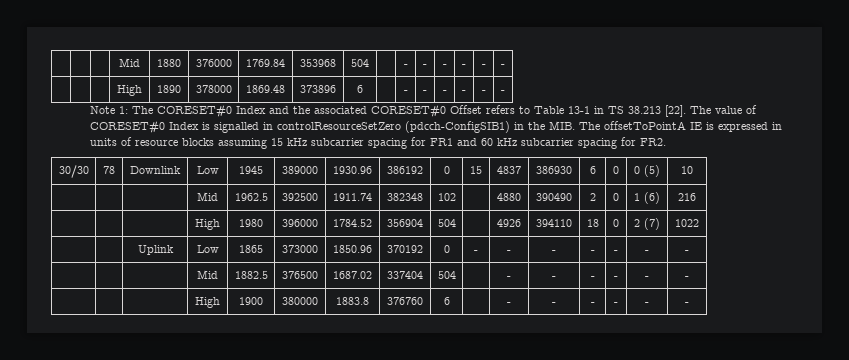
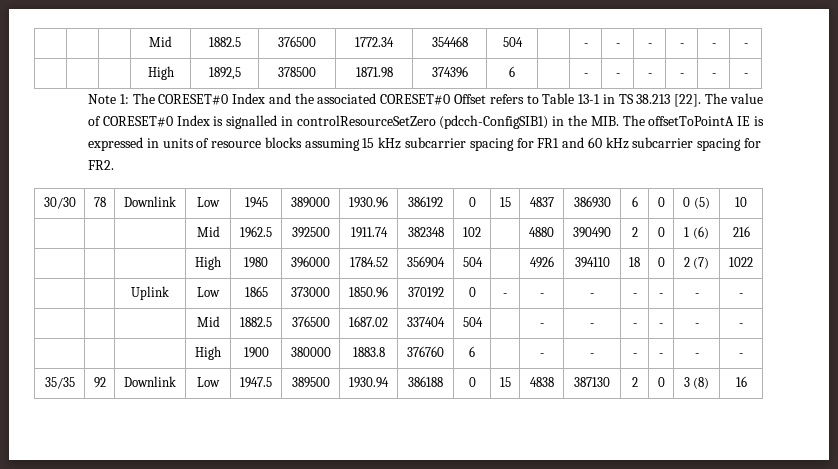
[119,58,140,67] [157,59,181,67] [195,59,232,67] [246,59,285,67] [300,59,336,67] [351,59,369,67] [403,64,408,67] [423,64,427,67] [442,64,447,67] [462,64,466,67] [481,64,486,67] [501,64,505,67] [117,85,142,96] [157,85,181,93] [195,85,232,93] [246,85,285,93] [300,85,336,93] | | | Mid | 1880 | 376000 | 1769.84 | 353968 | 504 | | - | - | - | - | - | - // | | | High | 1890 | 378000 | 1869.48 | 373896 -> [149,36,172,47] [208,37,241,47] [278,36,316,47] [355,37,394,47] [431,36,468,47] [502,37,523,47] [583,43,588,47] [615,43,620,47] [647,43,652,47] [679,43,684,47] [711,43,716,47] [743,43,748,47] [147,66,174,80] [208,67,241,80] [278,67,316,77] [355,67,393,78] [431,66,468,78] | | | Mid | 1882.5 | 376500 | 1772.34 | 354468 | 504 | | - | - | - | - | - | - // | | | High | 1892,5 | 378500 | 1871.98 | 374396
(689, 303) none -> [44,377,75,389] [93,377,106,388] [124,376,176,387] [197,377,220,387] [240,377,272,388] [291,377,330,388] [349,377,389,388] [408,376,443,387] [468,377,476,387] [499,377,511,387] [529,377,554,387] [574,377,610,387] [631,377,638,387] [657,377,665,387] [683,377,710,389] [735,376,747,387] // 35/35 | 92 | Downlink | Low | 1947.5 | 389500 | 1930.94 | 386188 | 0 | 15 | 4838 | 387130 | 2 | 0 | 3 (8) | 16

